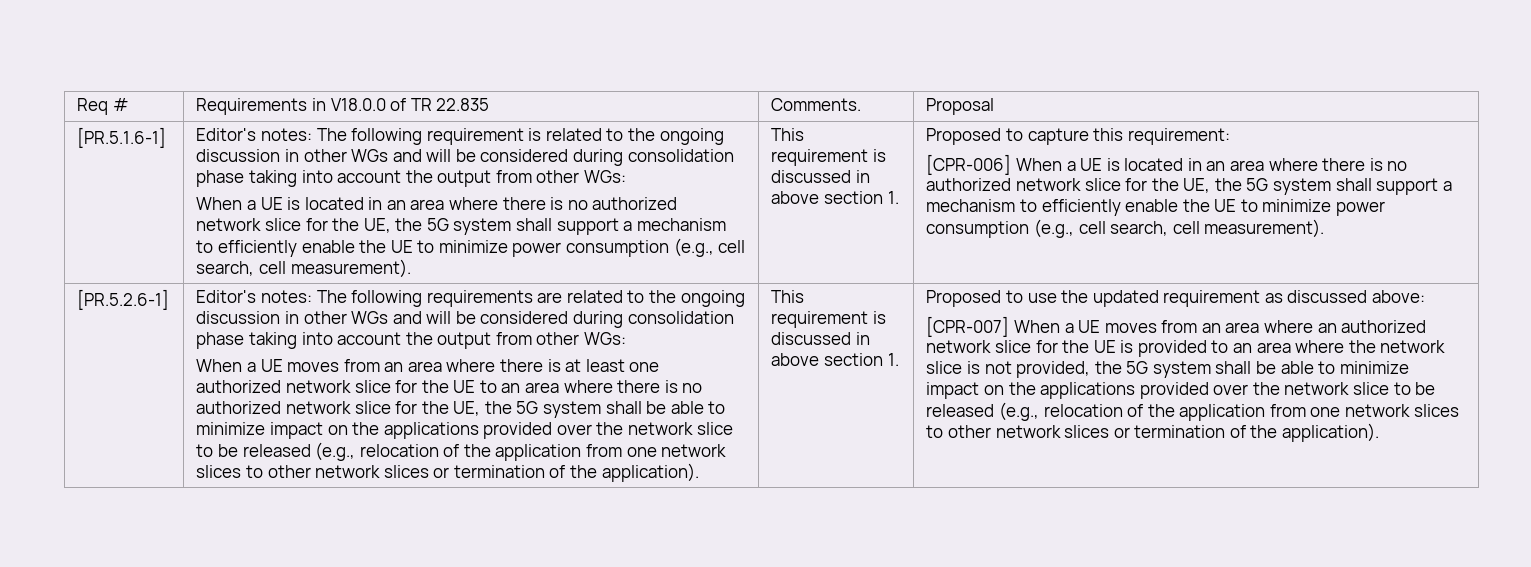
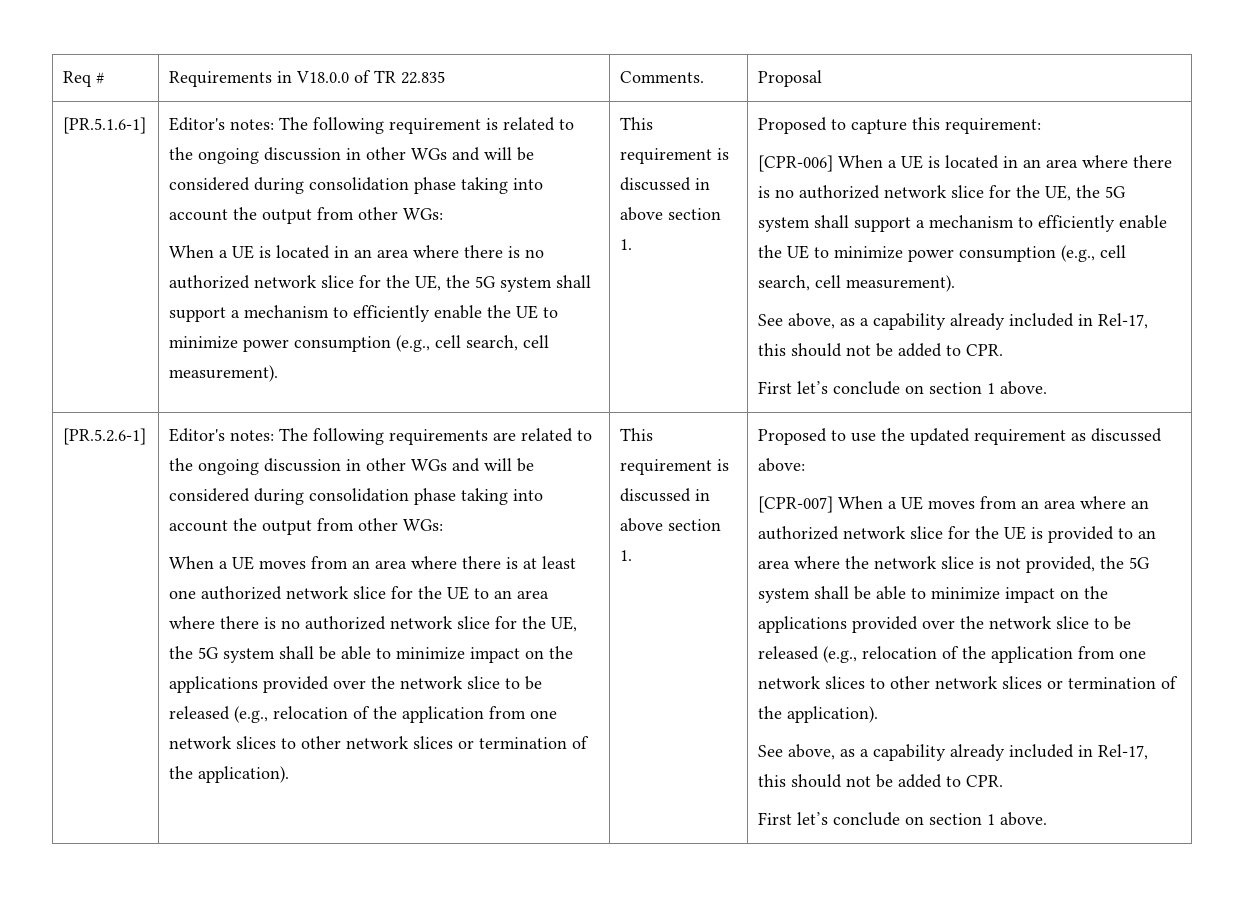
(1325, 228) none -> [758,313,1149,330] [758,343,1004,357] [758,381,1048,395] // See above, as a capability already included in Rel-17, this should not be added to CPR. // First let’s conclude on section 1 above.
(1380, 432) none -> [758,744,1149,761] [758,774,1004,788] [758,812,1048,826] // See above, as a capability already included in Rel-17, this should not be added to CPR. // First let’s conclude on section 1 above.

